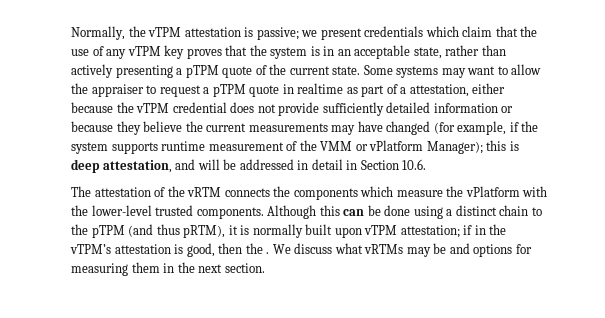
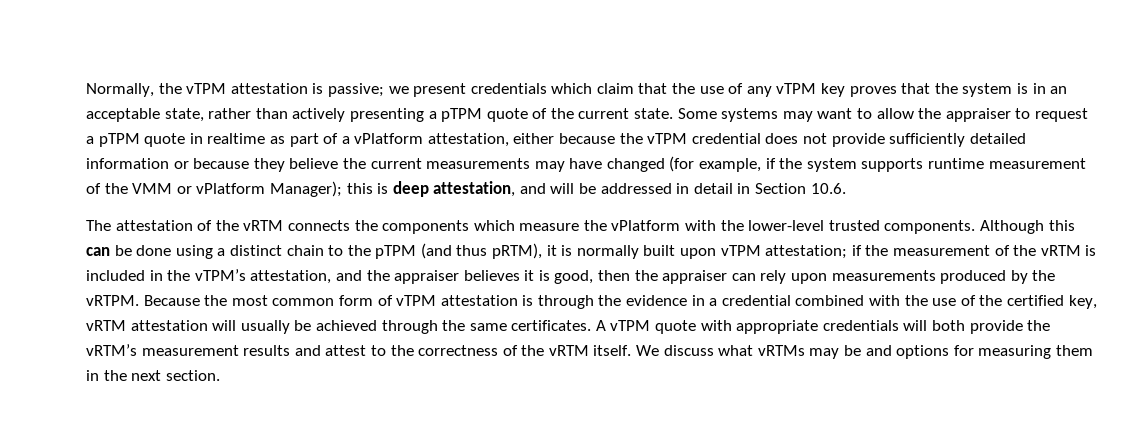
(407, 90) none -> [354,133,424,144] vPlatform
[474,224,507,235] [70,243,270,257] in the vTPM’s attestation is good, then the . -> [865,245,1097,256] [86,269,1056,284] [86,295,1097,309] [86,320,1051,334] [86,344,632,356] the measurement of the vRTM is included in the vTPM’s attestation, and the appraiser believes it is good, then the appraiser can rely upon measurements produced by the vRTPM. Because the most common form of vTPM attestation is through the evidence in a credential combined with the use of the certified key, vRTM attestation will usually be achieved through the same certificates. A vTPM quote with appropriate credentials will both provide the vRTM’s measurement results and attest to the correctness of the vRTM itself.

